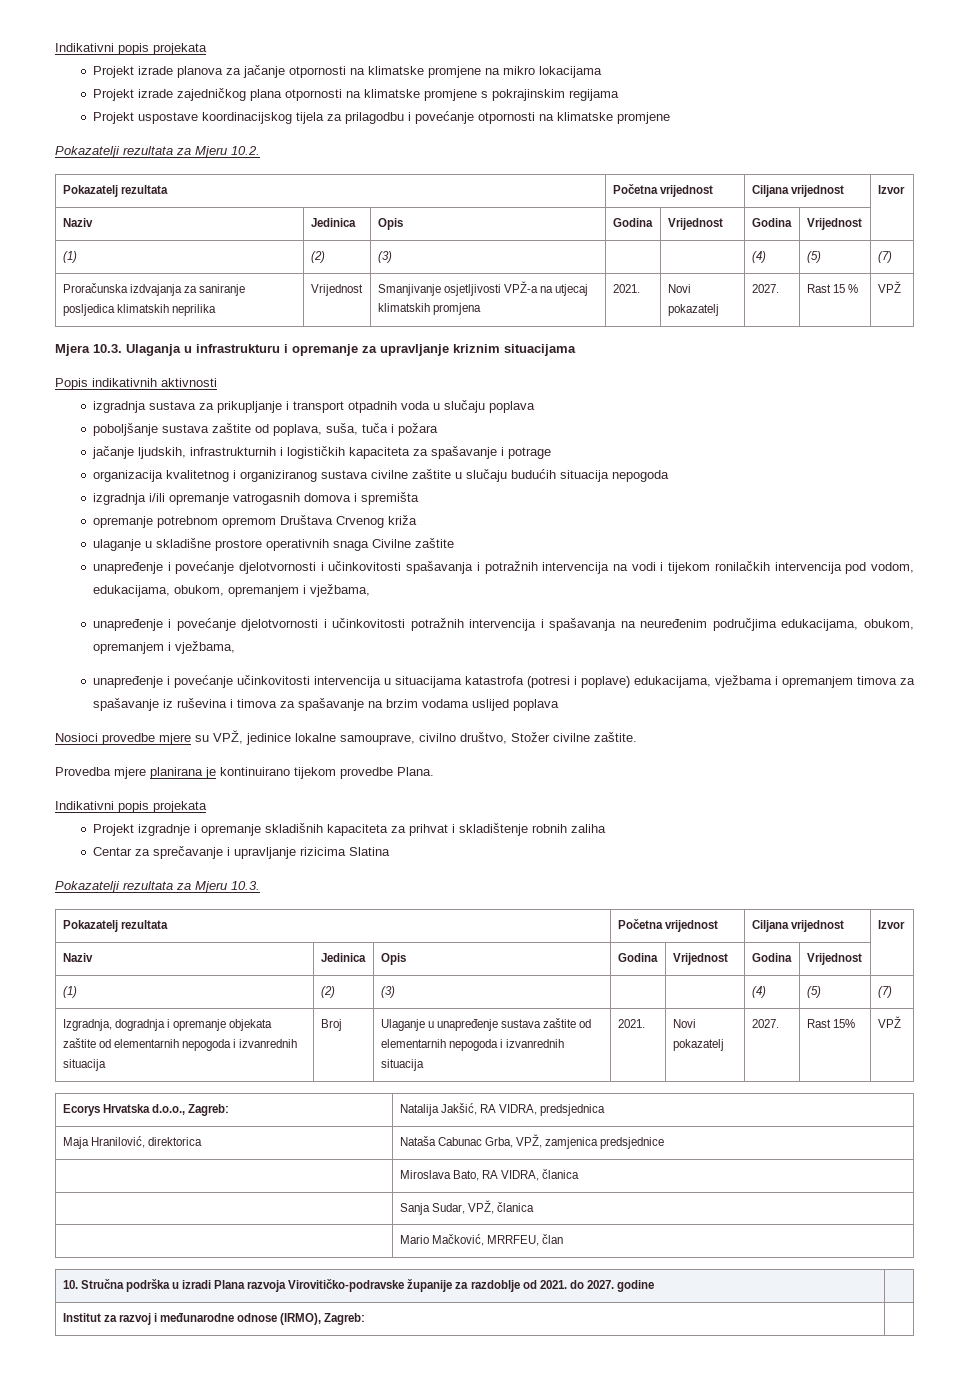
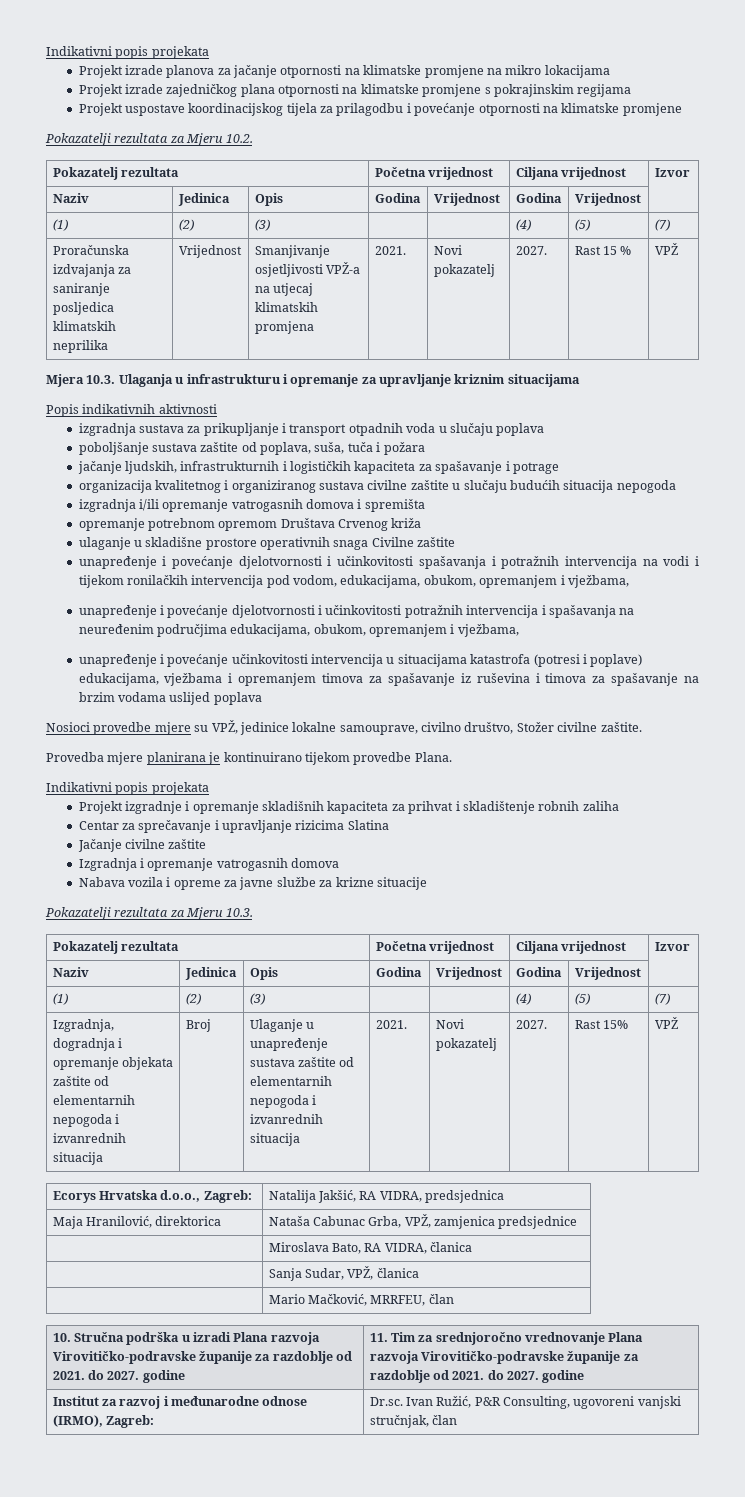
(390, 851) none -> [77,839,207,852] [78,858,340,871] [78,877,427,890] // Jačanje civilne zaštite // Izgradnja i opremanje vatrogasnih domova // Nabava vozila i opreme za javne službe za krizne situacije
(655, 1286) none -> [369,1332,644,1345] [369,1351,639,1364] [369,1370,585,1383] 11. Tim za srednjoročno vrednovanje Plana razvoja Virovitičko-podravske županije za razdoblje od 2021. do 2027. godine
(366, 1319) none -> [369,1396,681,1409] [369,1415,457,1428] Dr.sc. Ivan Ružić, P&R Consulting, ugovoreni vanjski stručnjak, član

